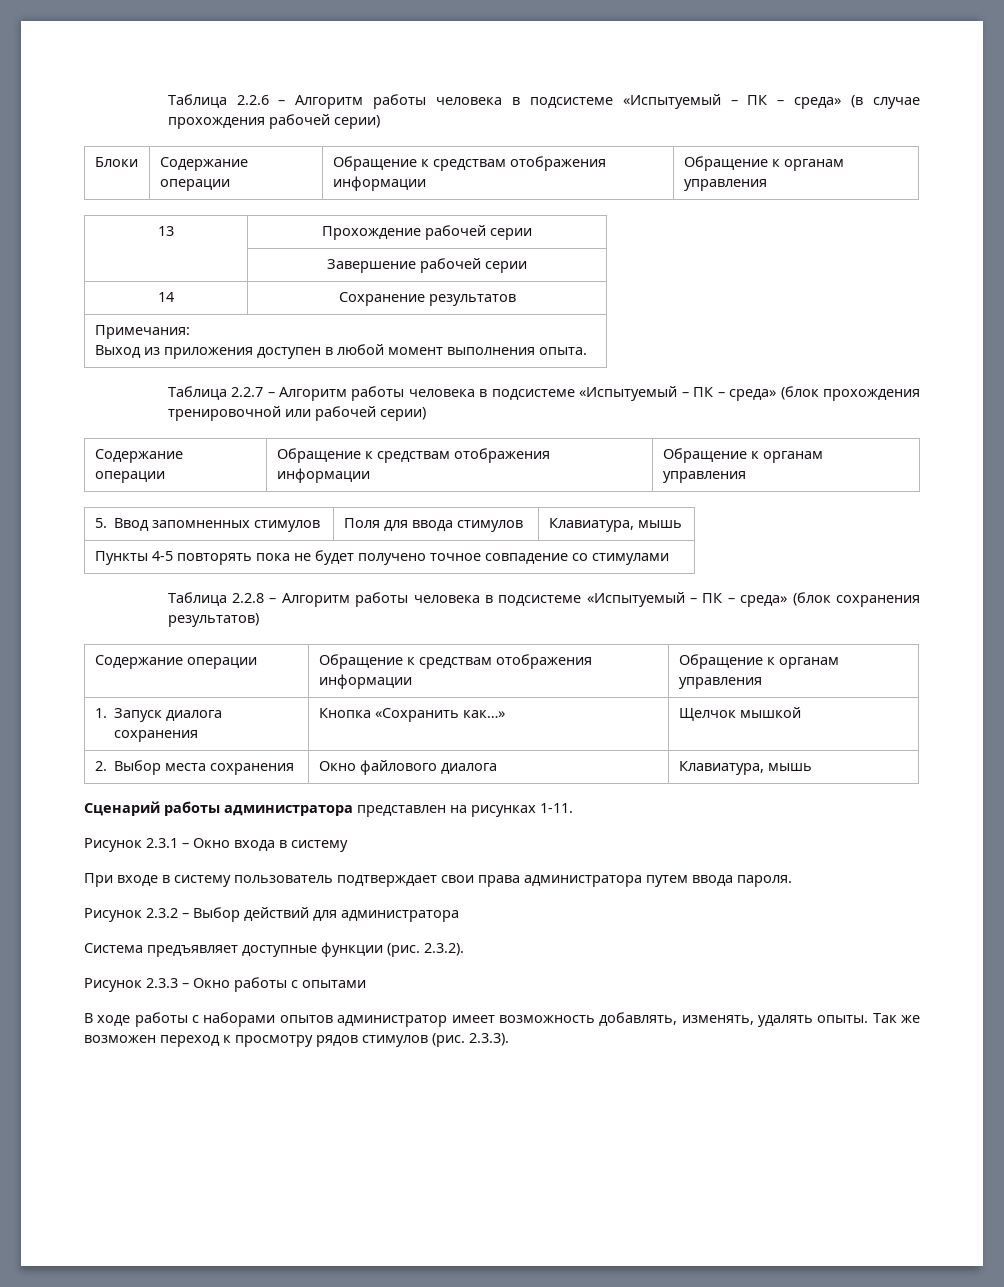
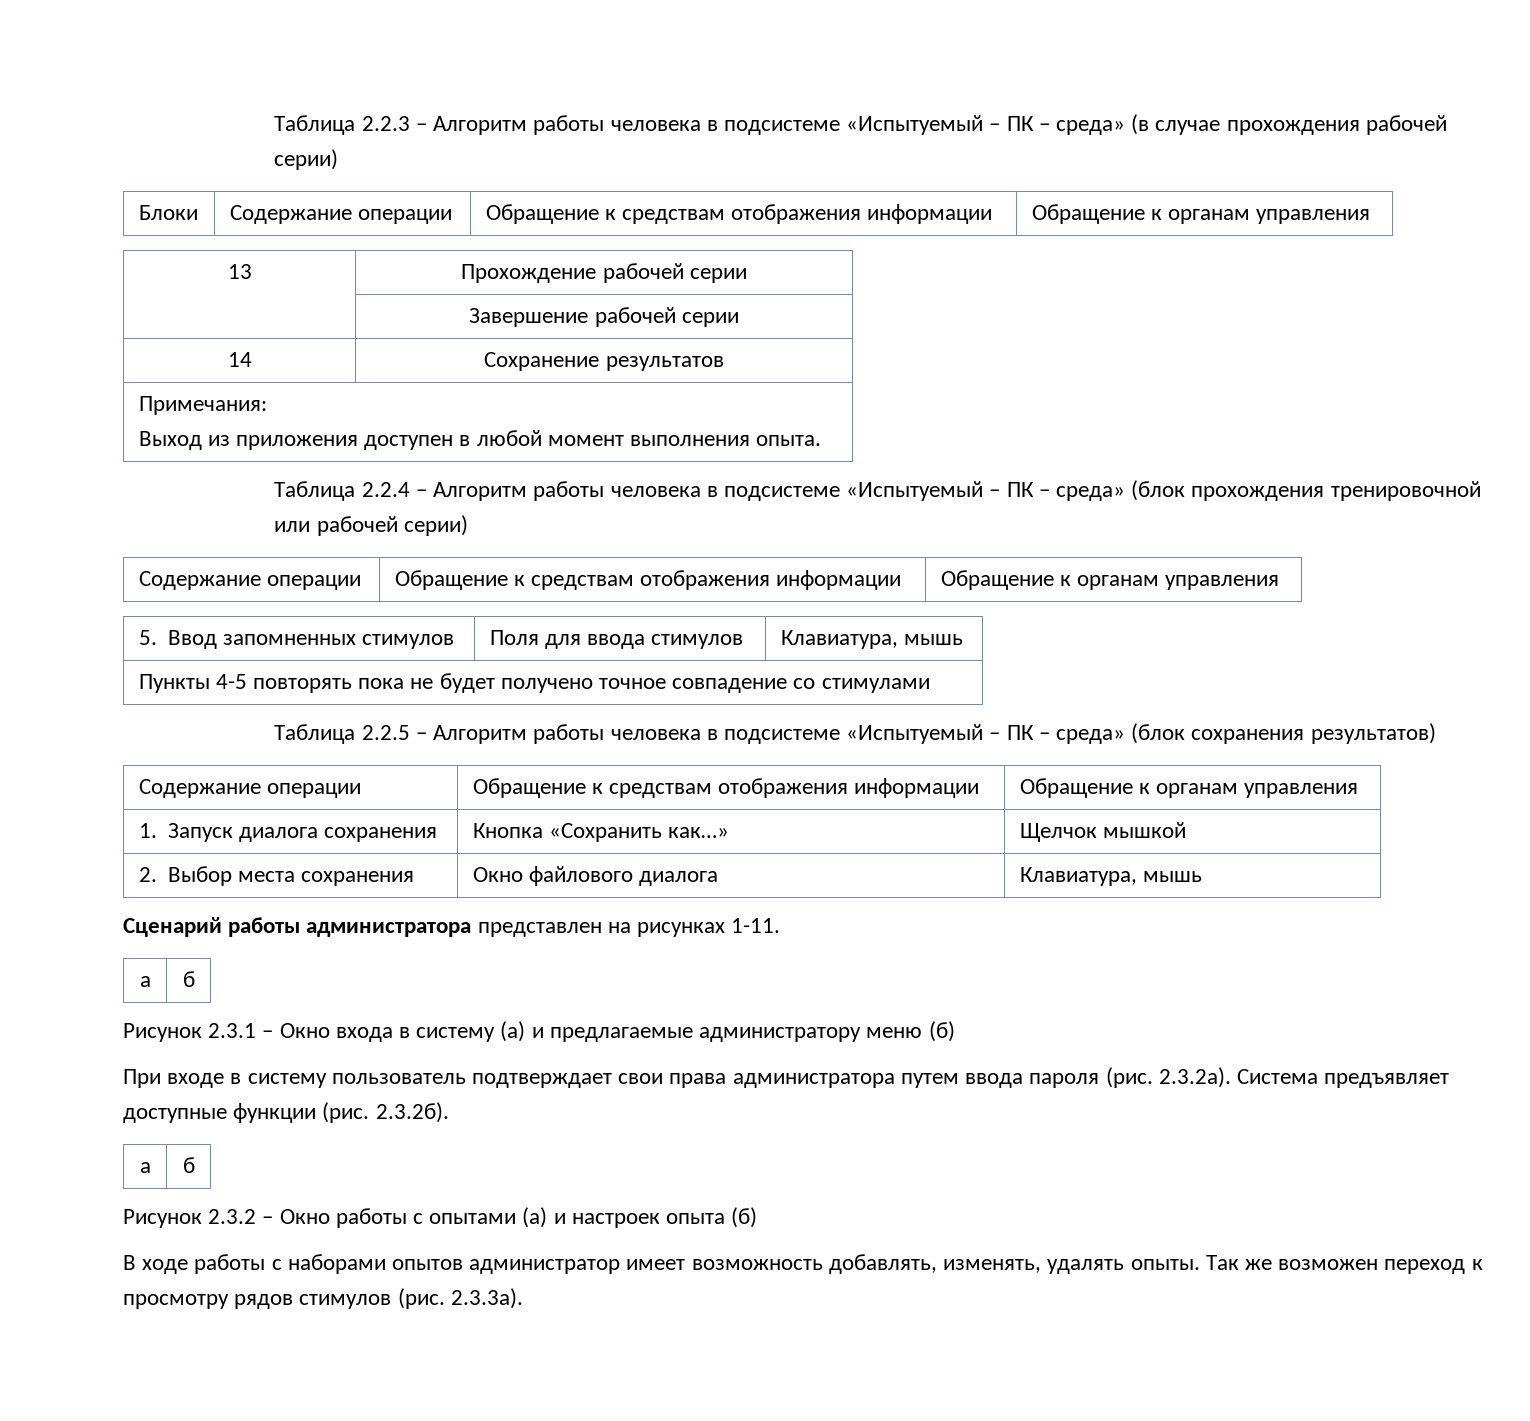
[167,94,269,108] Таблица 2.2.6 -> [274,115,410,135] Таблица 2.2.3
[231,387,264,397] 2.2.7 -> [361,482,410,497] 2.2.4
[232,593,265,603] 2.2.8 -> [361,725,410,740] 2.2.5
(573, 808) none -> [139,976,151,987] [182,971,195,987] // а | б
(348, 846) none -> [500,1021,955,1042] (а) и предлагаемые администратору меню (б)
[737,875,792,887] [84,907,459,922] пароля. // Рисунок 2.3.2 – Выбор действий для администратора // -> [1029,1067,1231,1088] пароля (рис. 2.3.2а).
[424,943,464,956] [84,978,178,992] 2.3.2). // Рисунок 2.3.3 -> [375,1102,449,1123] [139,1162,151,1173] [182,1157,195,1173] [123,1209,257,1228] 2.3.2б). // а | б // Рисунок 2.3.2
(366, 984) none -> [522,1207,758,1228] (а) и настроек опыта (б)
[469,1033,509,1046] 2.3.3). -> [450,1288,523,1309] 2.3.3а).

